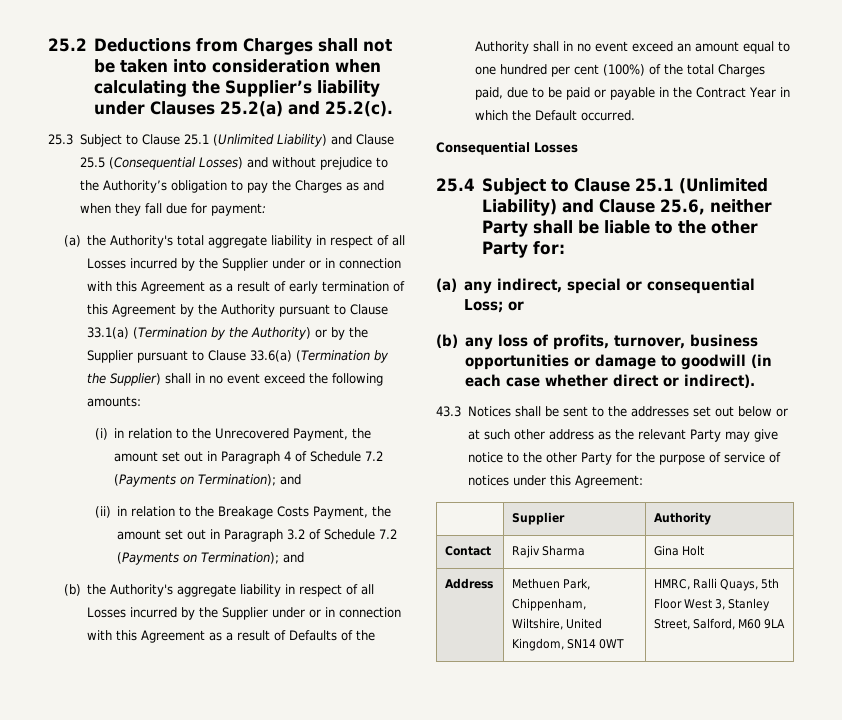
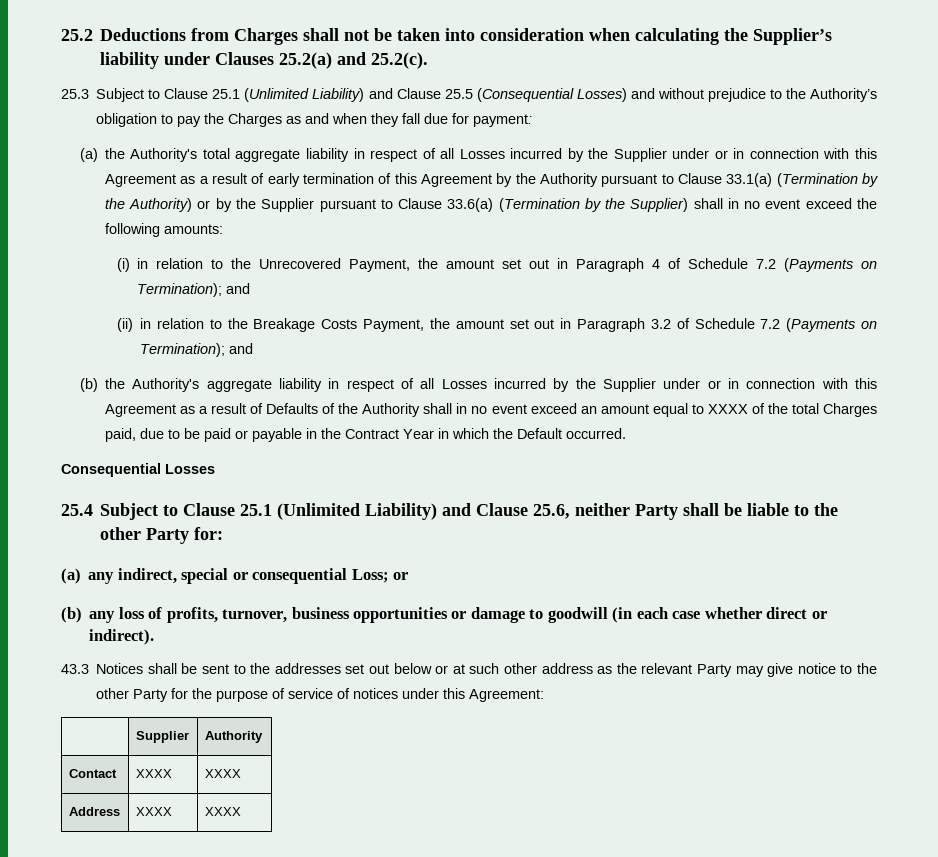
[475,64,646,77] one hundred per cent (100%) -> [707,404,748,414] XXXX
[512,545,586,558] [654,545,705,556] [445,578,494,589] [512,578,591,590] [512,598,587,611] [512,618,603,630] [512,638,625,651] [654,578,780,591] [654,598,771,611] [654,618,786,630] Rajiv Sharma | Gina Holt // Address | Methuen Park, Chippenham, Wiltshire, United Kingdom, SN14 0WT | HMRC, Ralli Quays, 5th Floor West 3, Stanley Street, Salford, M60 9LA -> [135,769,172,778] [204,769,241,778] [68,807,120,816] [135,807,172,816] [204,807,241,816] XXXX | XXXX // Address | XXXX | XXXX

